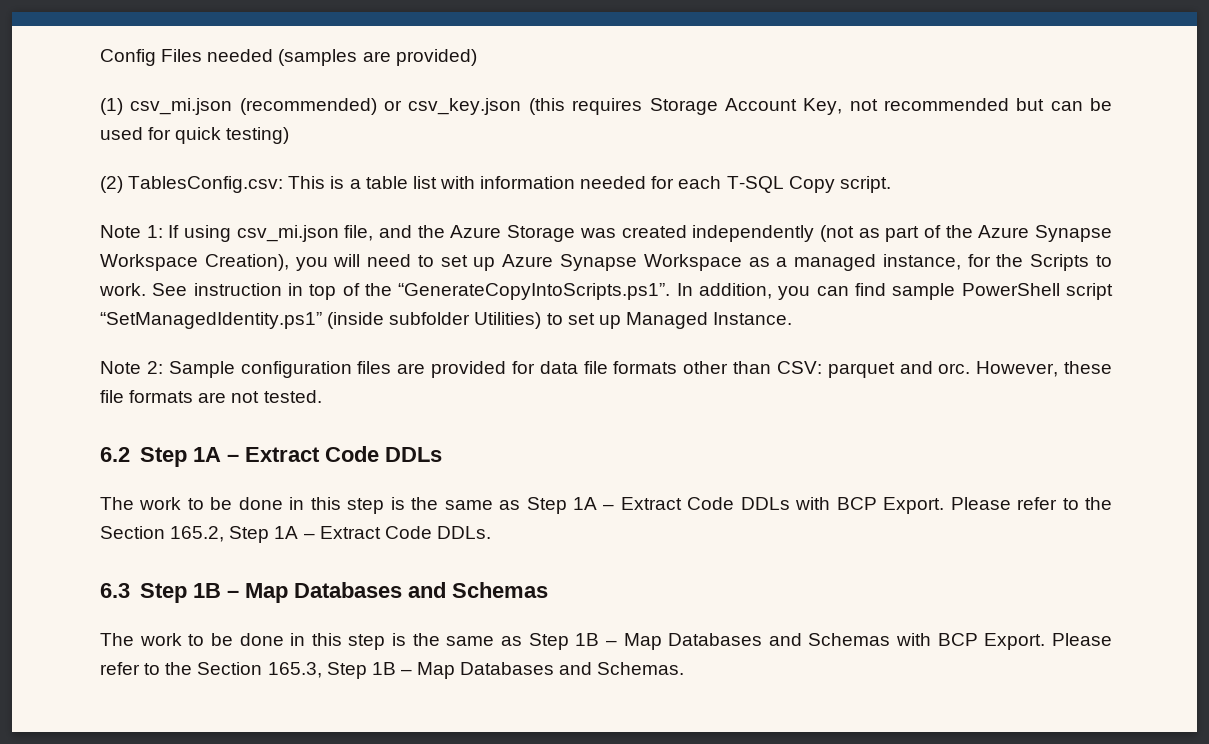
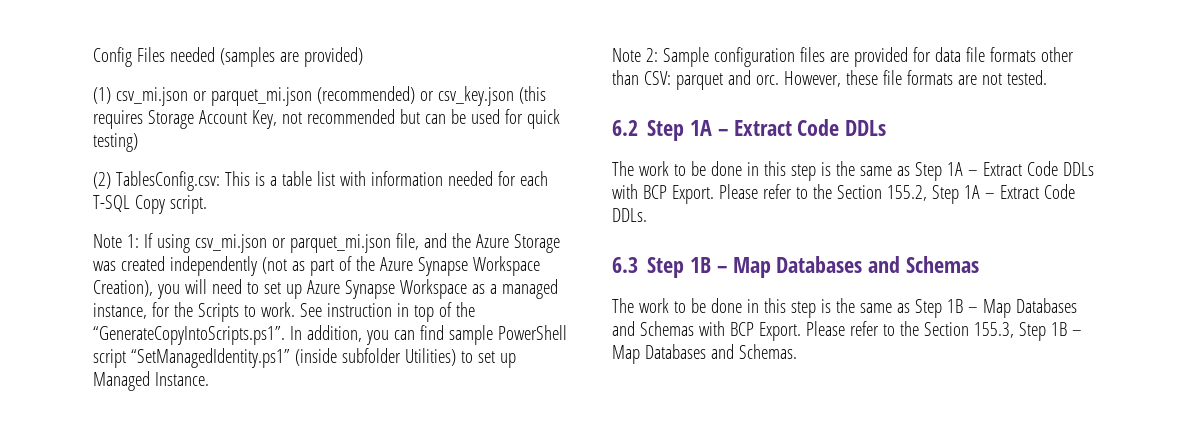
(233, 106) none -> [192,87,312,106] or parquet_mi.json
(339, 233) none -> [271,234,391,253] or parquet_mi.json
[170,526,225,542] 165.2, -> [886,185,927,201] 155.2,
[267,662,322,678] 165.3, -> [973,322,1014,338] 155.3,

